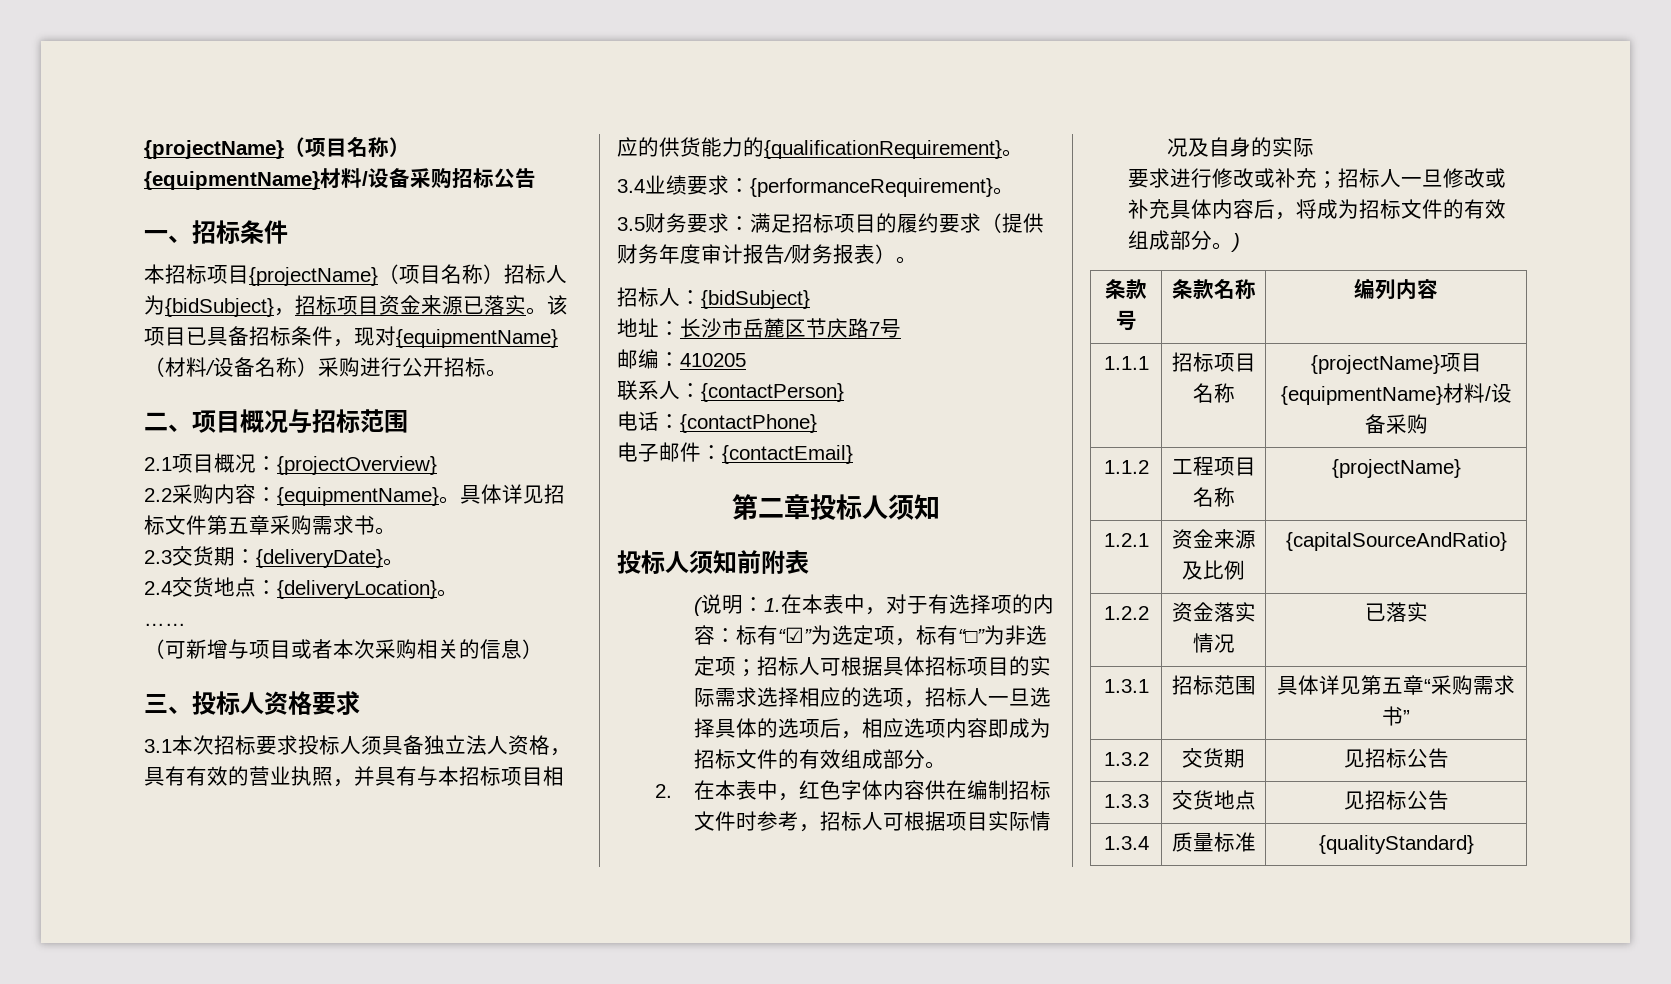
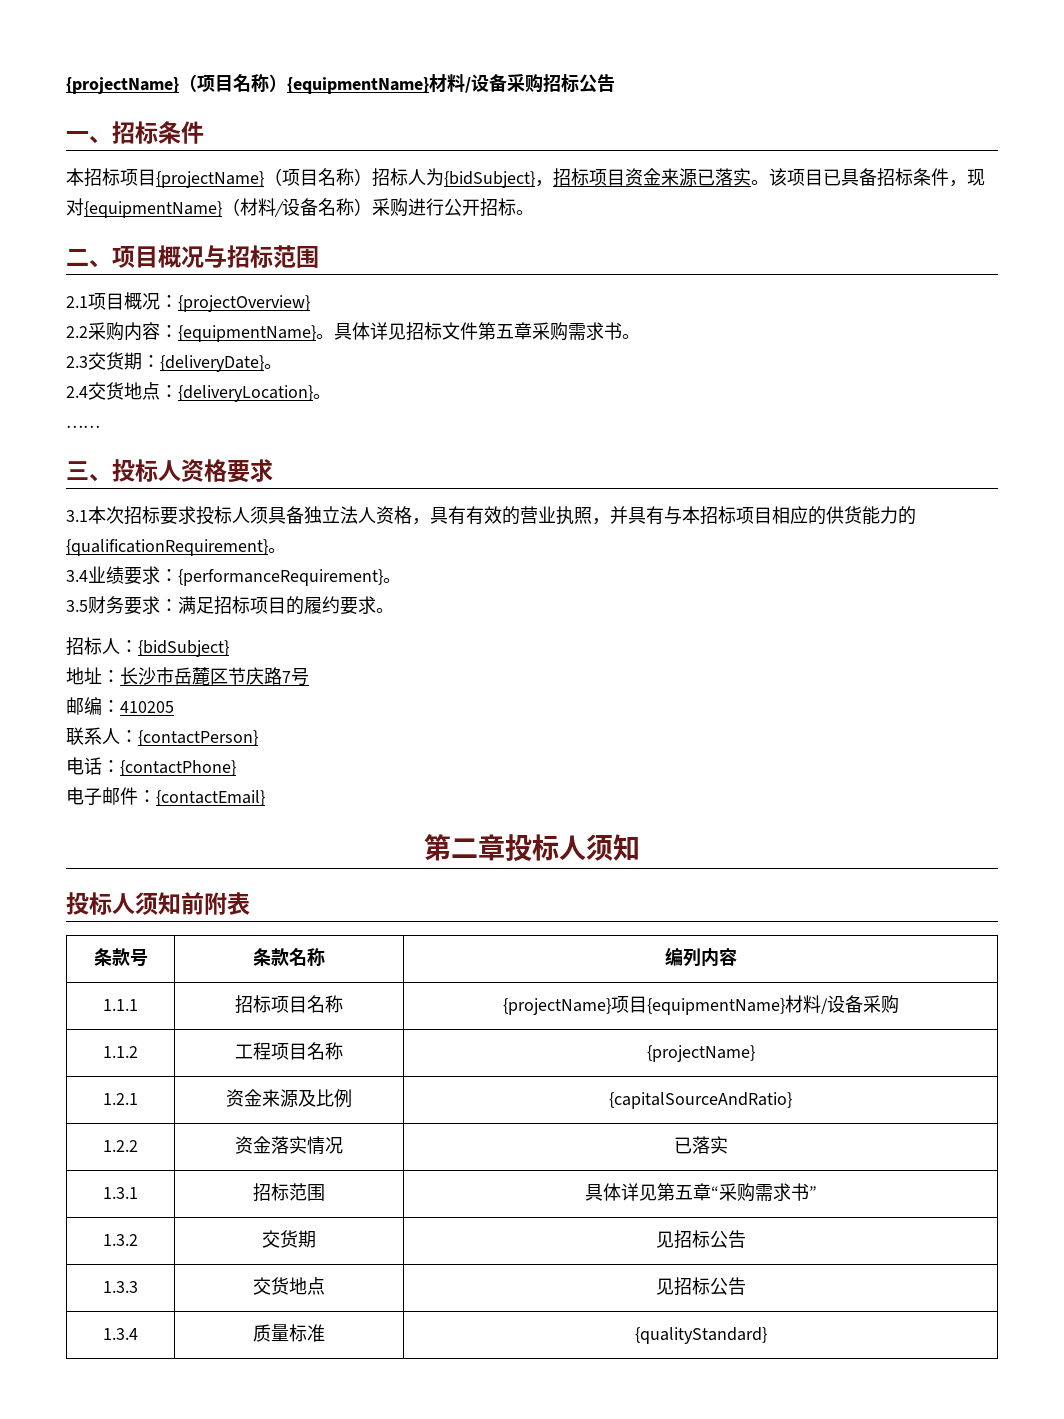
[144,639,543,659] // （可新增与项目或者本次采购相关的信息） -> (100, 426) none
[981,213,1044,233] [617,244,896,264] （提供财务年度审计报告/财务报表） -> (376, 605) none
[693,594,1054,616] [693,625,1047,646] [693,656,1051,677] [693,687,1051,708] [693,718,1051,739] [693,749,946,769] [655,780,1051,801] [693,811,1051,832] [1166,137,1314,157] [1128,168,1507,189] [1128,199,1507,220] [1128,230,1241,252] // (说明：1.在本表中，对于有选择项的内容：标有“☑”为选定项，标有“□”为非选定项；招标人可根据具体招标项目的实际需求选择相应的选项，招标人一旦选择具体的选项后，相应选项内容即成为招标文件的有效组成部分。 // 2.在本表中，红色字体内容供在编制招标文件时参考，招标人可根据项目实际情况及自身的实际 // 要求进行修改或补充；招标人一旦修改或补充具体内容后，将成为招标文件的有效组成部分。) -> (250, 903) none

